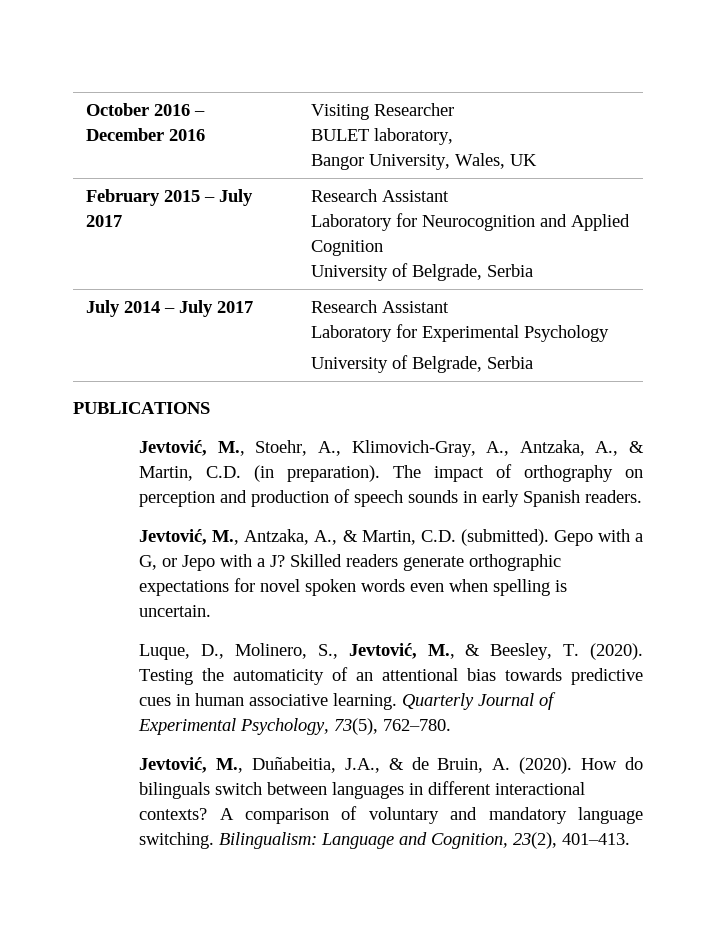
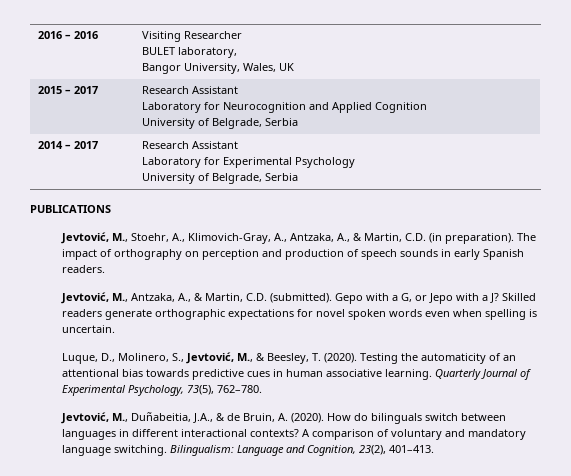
[86,103,150,116] October -> (38, 35) none
[86,128,165,141] December -> (72, 36) none
[86,189,161,206] February -> (295, 67) none
[219,189,254,206] July -> (72, 91) none
[86,300,121,317] July -> (299, 122) none
[179,300,214,317] July -> (72, 146) none

